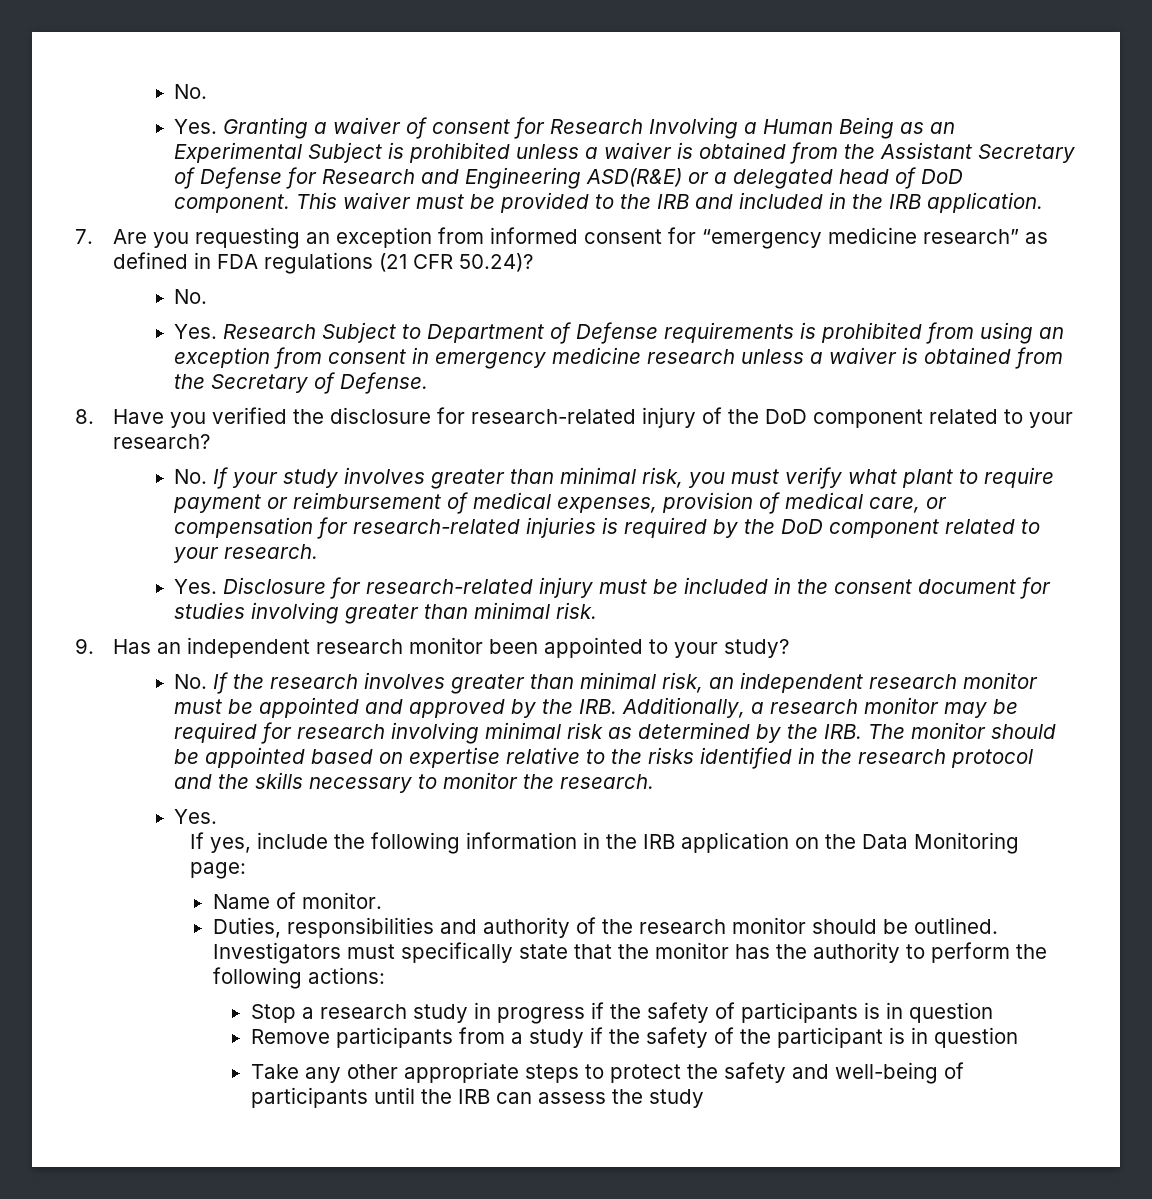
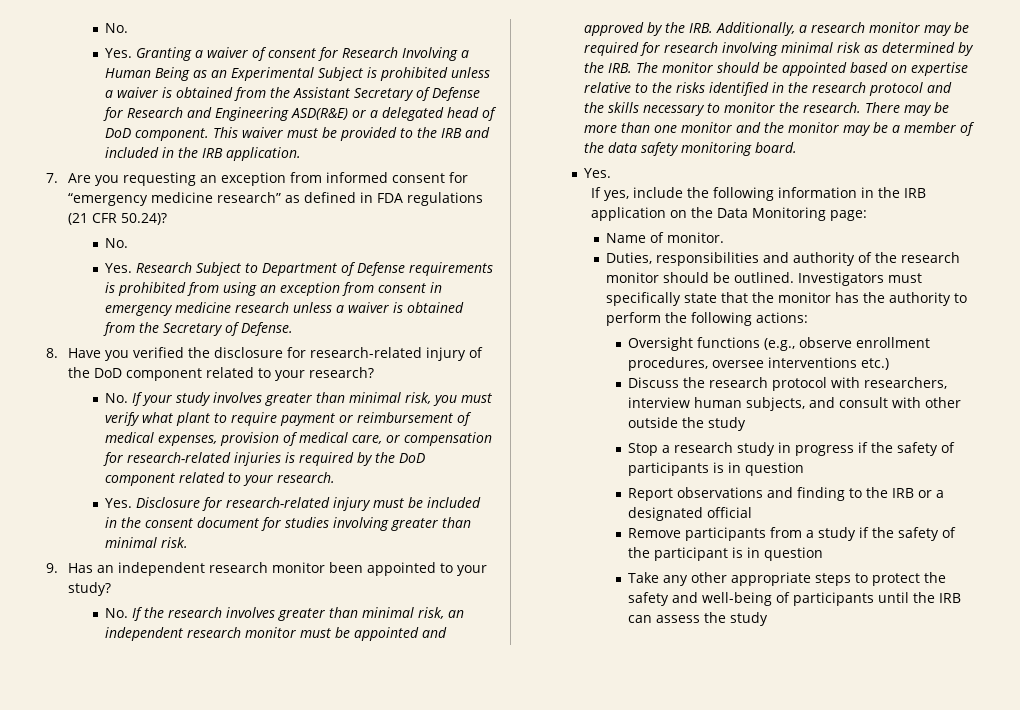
(655, 781) none -> [864,102,949,116] [583,122,975,136] [583,142,797,156] There may be more than one monitor and the monitor may be a member of the data safety monitoring board.
(385, 975) none -> [627,337,930,351] [627,357,889,371] [627,377,947,391] [627,397,961,411] [627,417,746,431] // Oversight functions (e.g., observe enrollment procedures, oversee interventions etc.) // Discuss the research protocol with researchers, interview human subjects, and consult with other outside the study
(993, 1012) none -> [627,487,944,501] [627,507,752,521] // Report observations and finding to the IRB or a designated official

